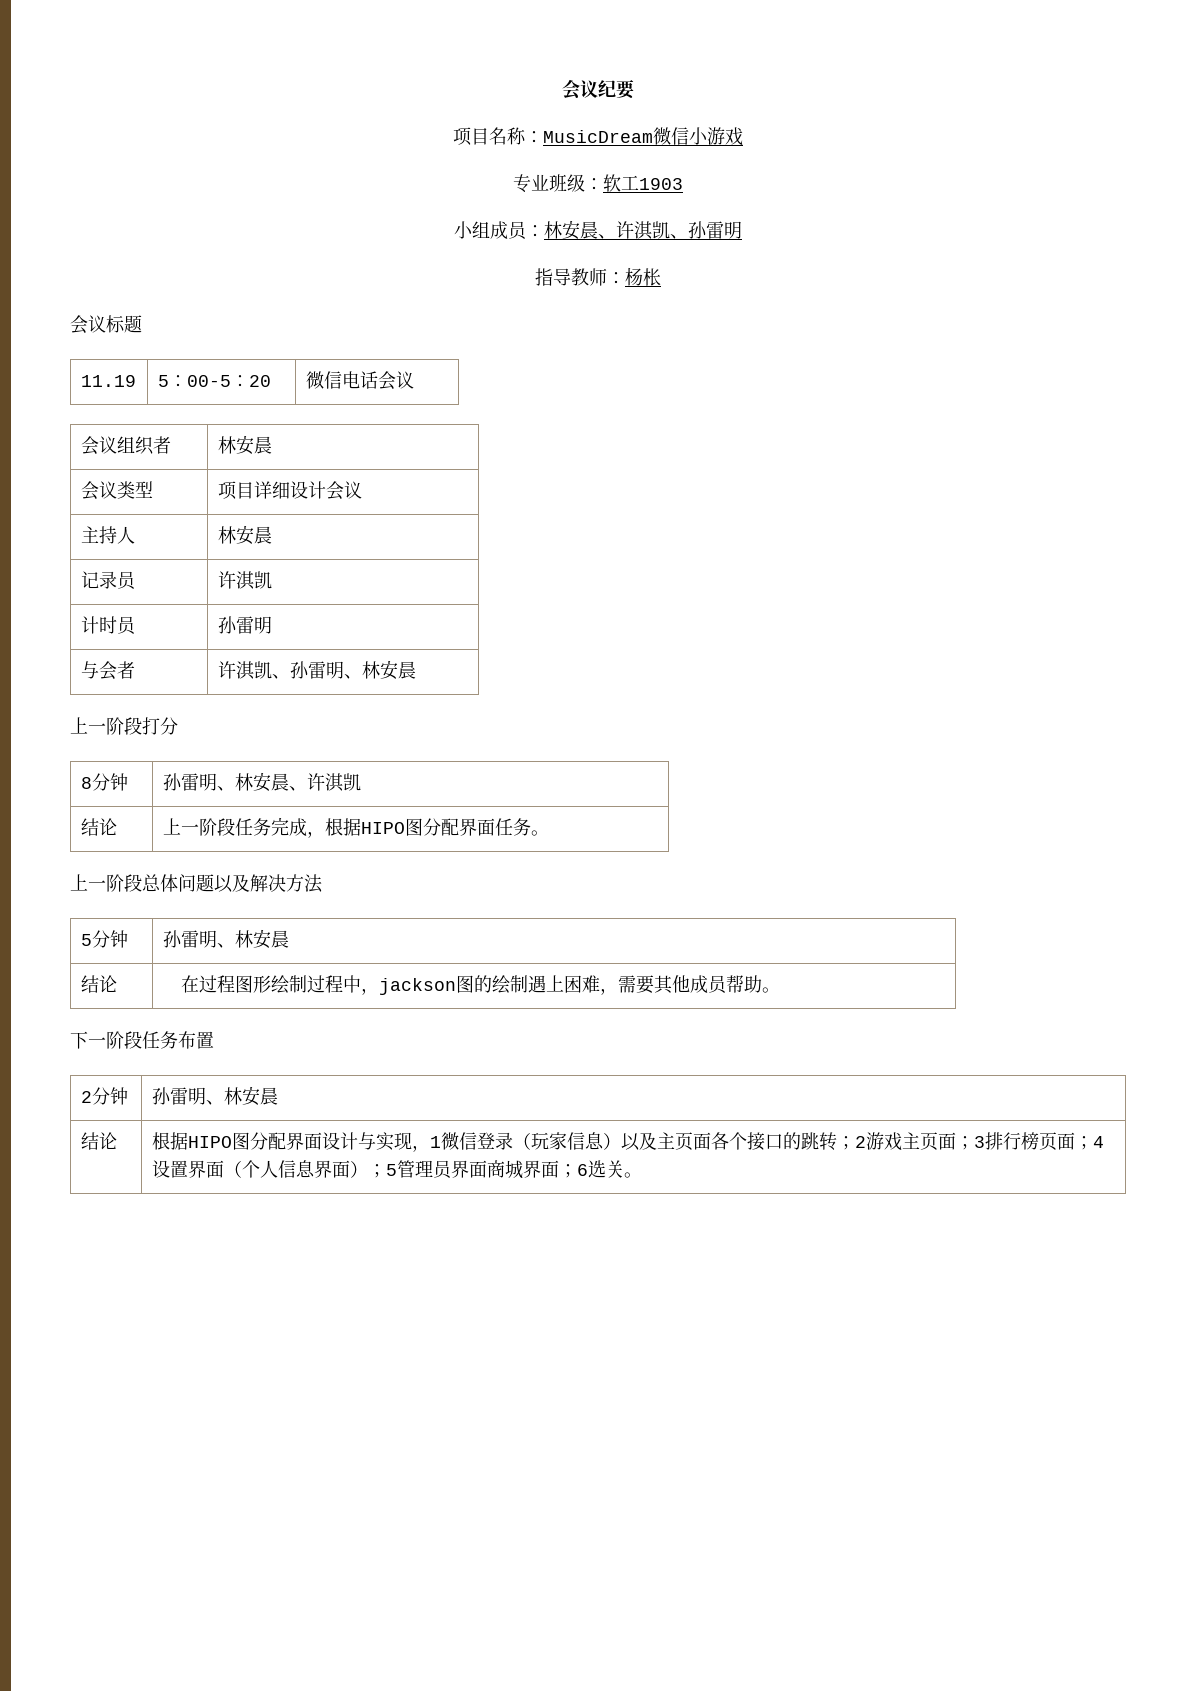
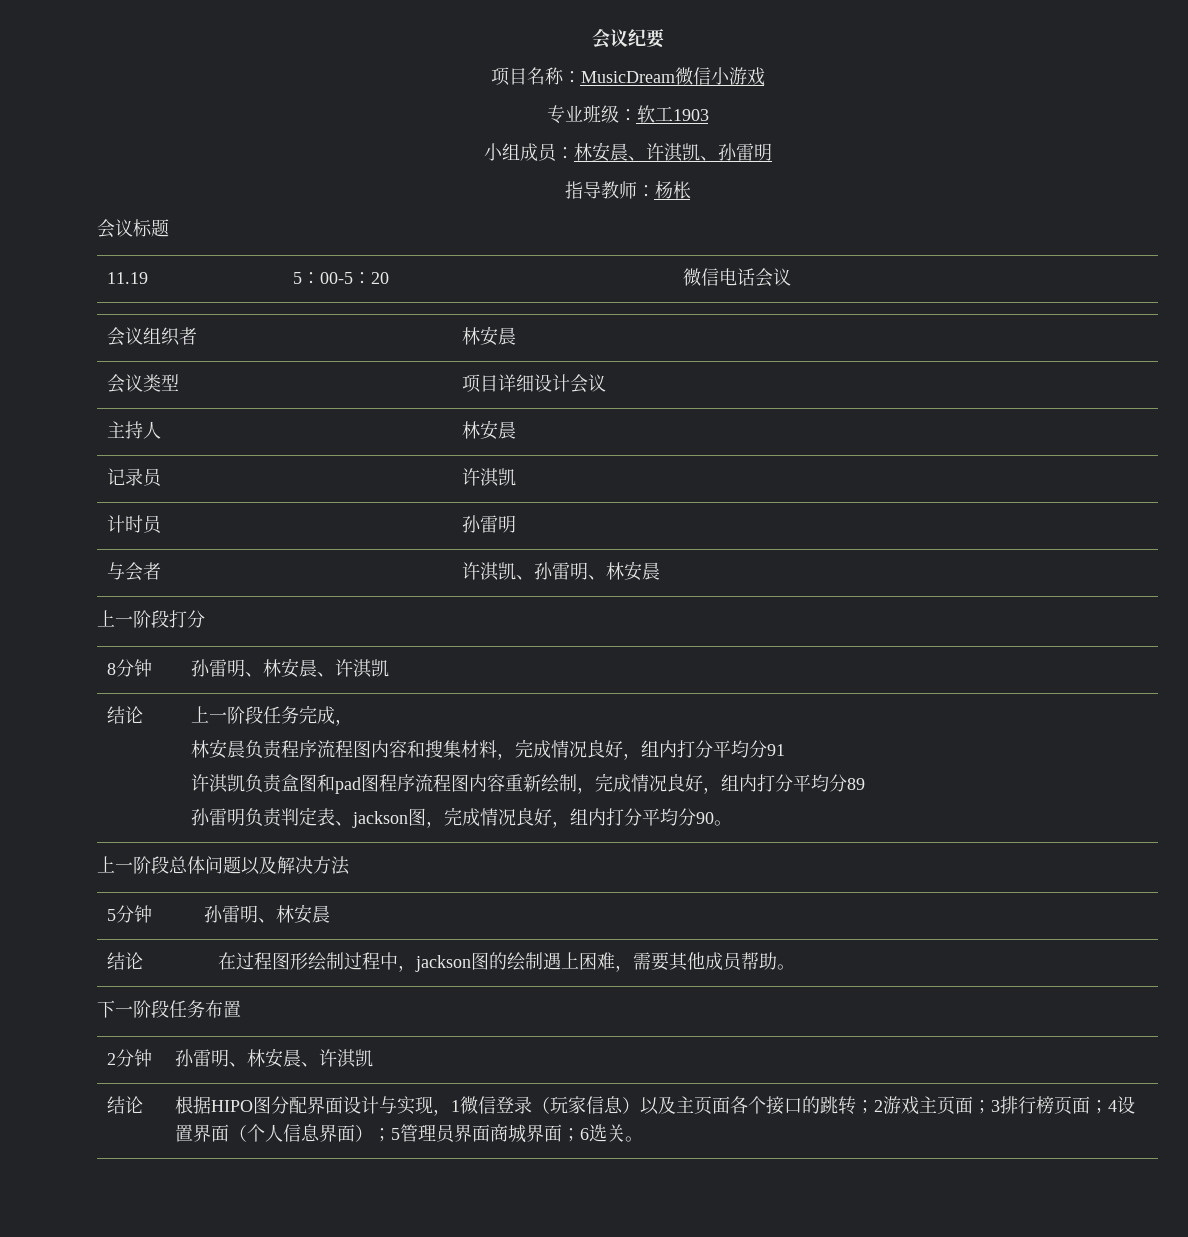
[324,818,531,836] 根据HIPO图分配界面任务 -> [190,739,785,760] [190,773,865,794] [190,807,714,828] // 林安晨负责程序流程图内容和搜集材料，完成情况良好，组内打分平均分91 // 许淇凯负责盒图和pad图程序流程图内容重新绘制，完成情况良好，组内打分平均分89 // 孙雷明负责判定表、jackson图，完成情况良好，组内打分平均分90
(278, 1096) none -> [300,1049,373,1068] 、许淇凯

